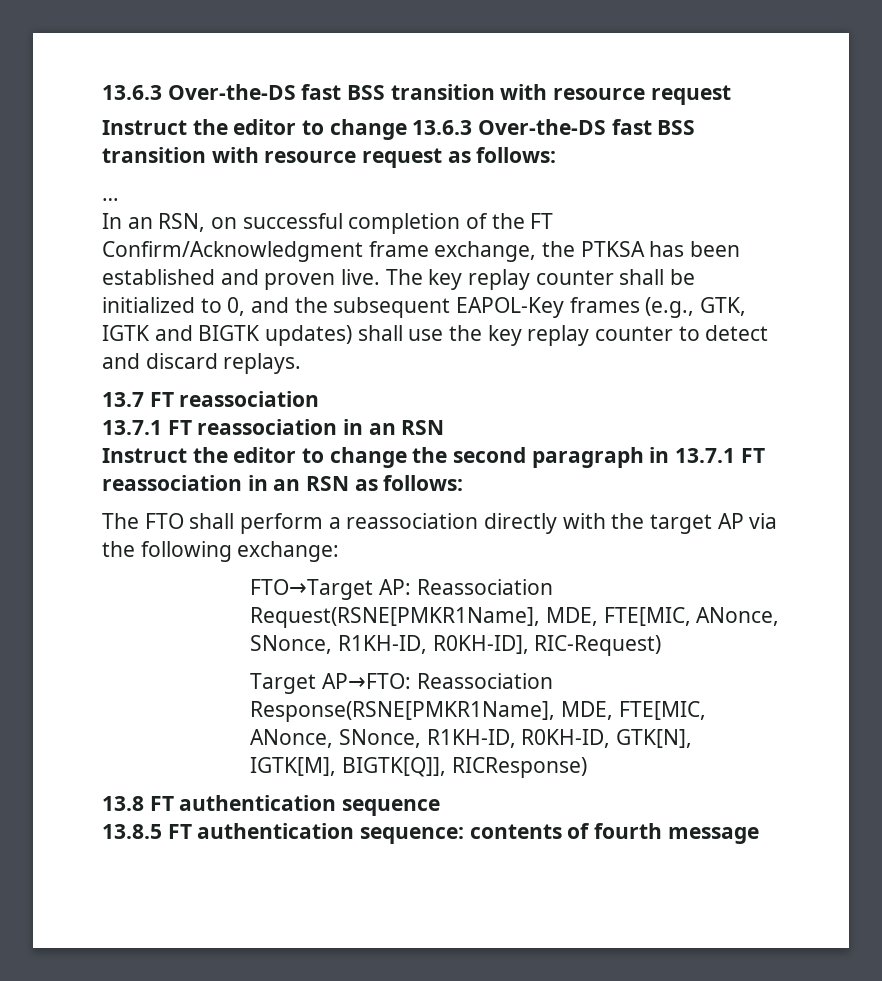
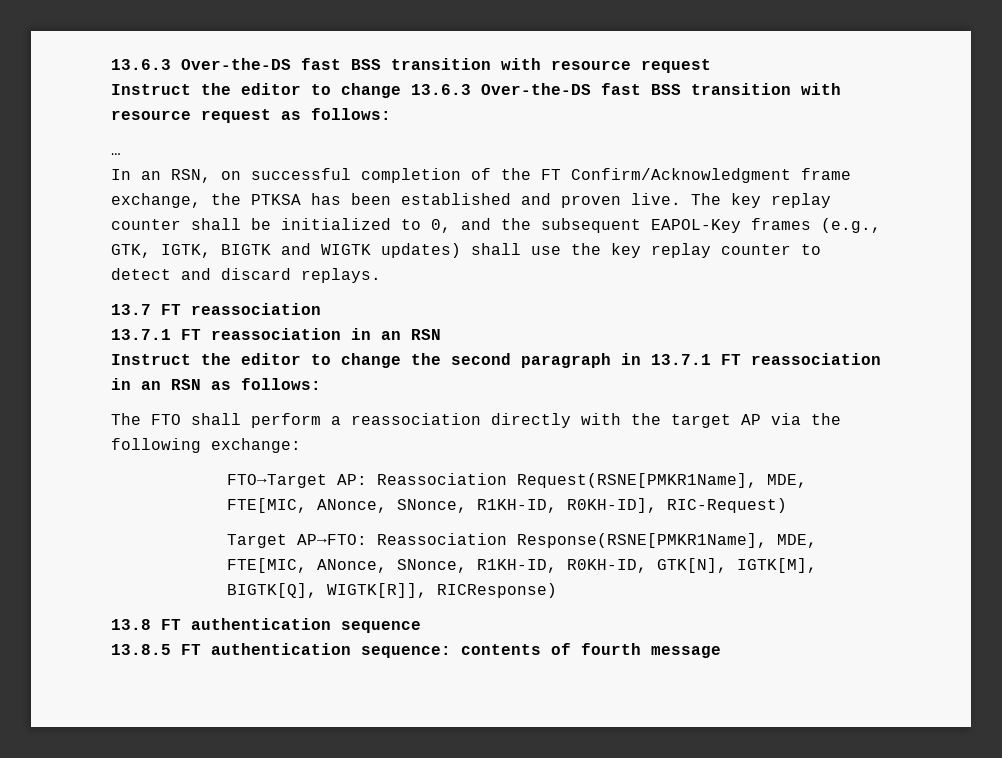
[102,325,260,341] IGTK and BIGTK -> [161,243,371,258] IGTK, BIGTK and WIGTK
[342,757,447,777] BIGTK[Q]], -> [226,583,427,598] BIGTK[Q], WIGTK[R]],

